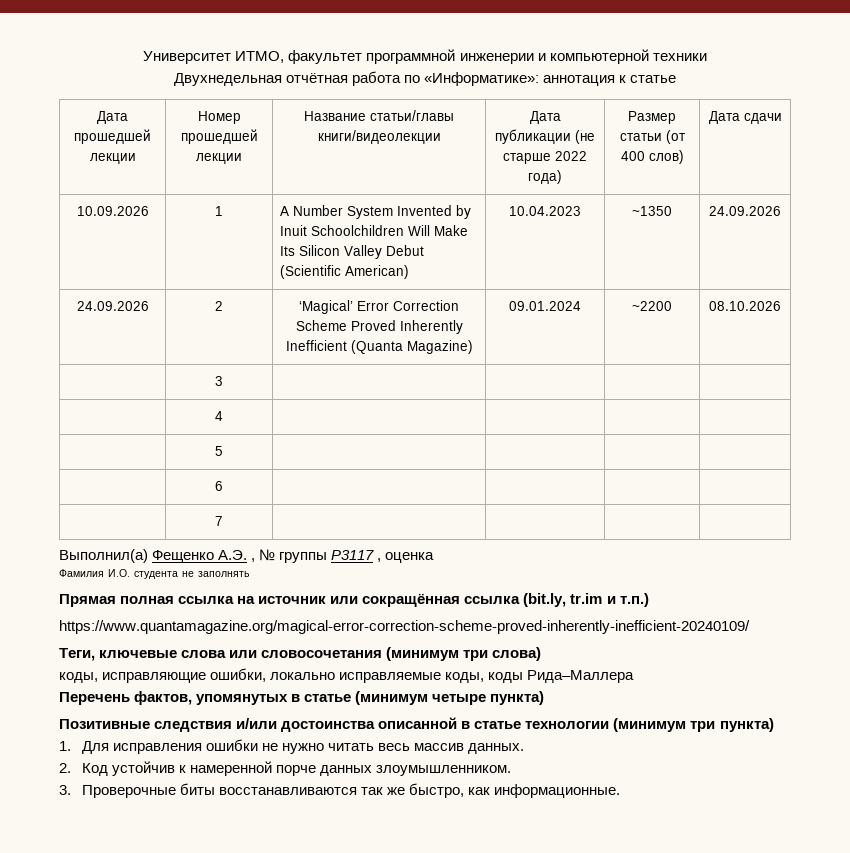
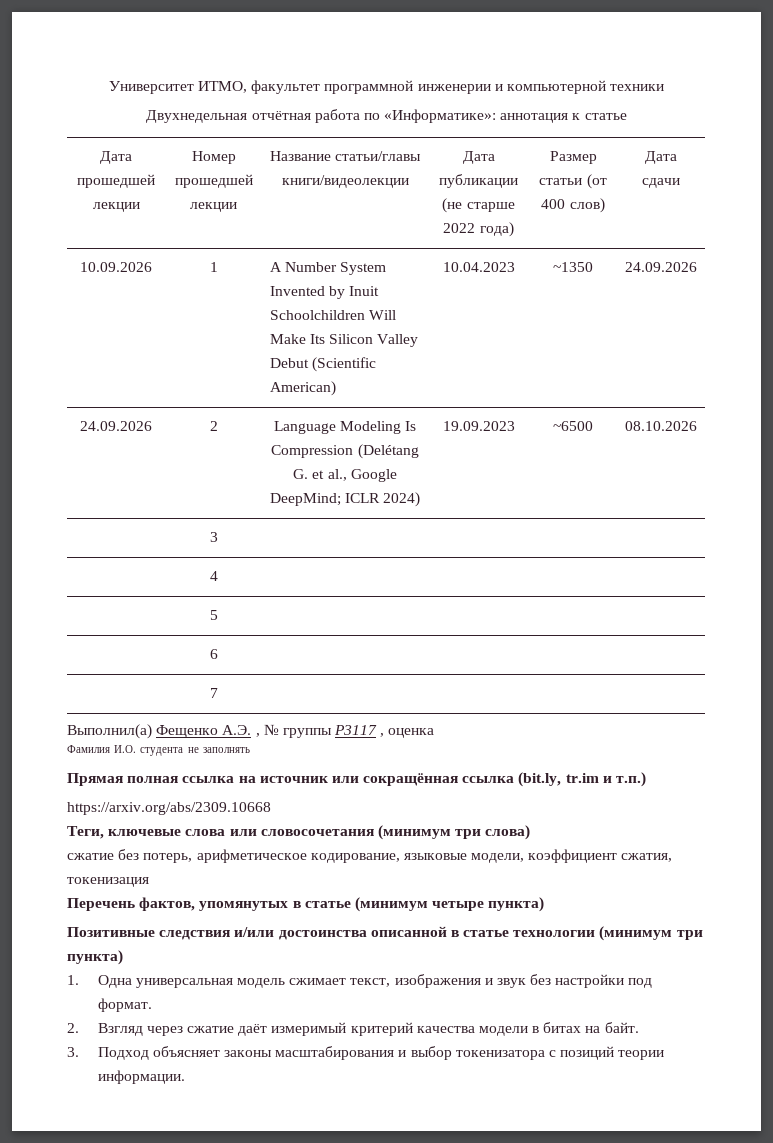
[299,300,459,314] [295,320,463,334] [285,340,473,354] [509,301,581,311] [632,301,673,311] ‘Magical’ Error Correction Scheme Proved Inherently Inefficient (Quanta Magazine) | 09.01.2024 | ~2200 -> [273,421,417,434] [271,444,419,459] [293,469,397,482] [269,492,421,507] [442,421,515,431] [553,421,593,431] Language Modeling Is Compression (Delétang G. et al., Google DeepMind; ICLR 2024) | 19.09.2023 | ~6500
[59,620,750,634] https://www.quantamagazine.org/magical-error-correction-scheme-proved-inherently-inefficient-20240109/ -> [67,802,271,815] https://arxiv.org/abs/2309.10668
[59,668,635,683] коды, исправляющие ошибки, локально исправляемые коды, коды Рида–Маллера -> [67,849,673,863] [67,877,149,887] сжатие без потерь, арифметическое кодирование, языковые модели, коэффициент сжатия, токенизация
[81,739,525,754] [59,761,511,776] [59,783,621,798] Для исправления ошибки не нужно читать весь массив данных. // 2. Код устойчив к намеренной порче данных злоумышленником. // 3. Проверочные биты восстанавливаются так же быстро, как информационные. -> [97,974,653,988] [97,998,152,1012] [67,1022,639,1036] [67,1046,665,1060] [97,1070,185,1084] Одна универсальная модель сжимает текст, изображения и звук без настройки под формат. // 2. Взгляд через сжатие даёт измеримый критерий качества модели в битах на байт. // 3. Подход объясняет законы масштабирования и выбор токенизатора с позиций теории информации.

